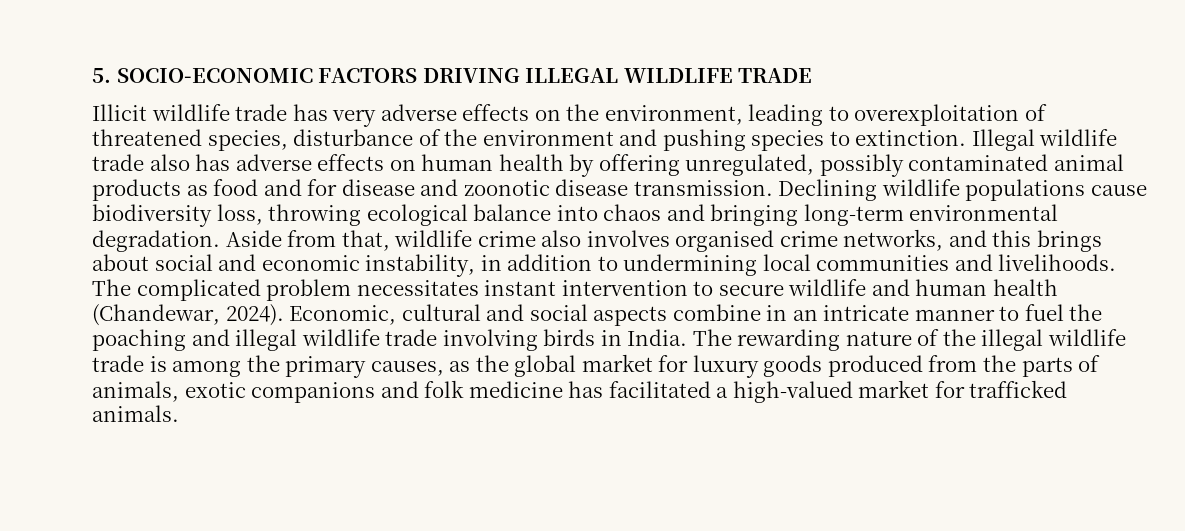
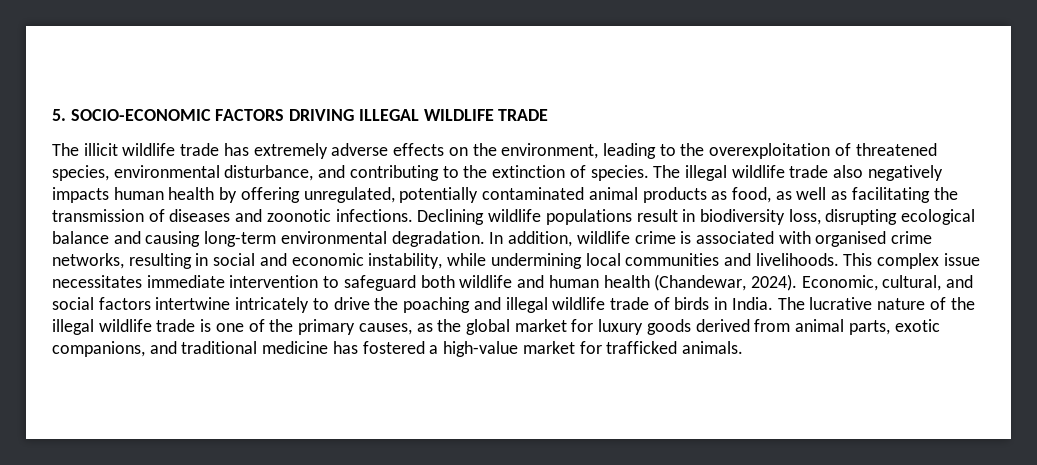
[92,104,147,121] Illicit -> [52,143,118,156] The illicit
[332,109,377,127] very -> [253,143,328,159] extremely
(849, 113) none -> [680,143,705,156] the
[293,129,1118,151] [92,154,416,171] disturbance of the environment and pushing species to extinction. Illegal wildlife trade also has adverse effects on -> [113,165,943,181] [52,187,109,203] environmental disturbance, and contributing to the extinction of species. The illegal wildlife trade also negatively impacts
[819,154,904,177] possibly -> [399,187,479,203] potentially
[213,179,773,196] food and for disease and zoonotic disease transmission. -> [731,187,958,203] [52,209,413,222] food, as well as facilitating the transmission of diseases and zoonotic infections.
[1090,185,1147,196] cause -> [636,209,696,222] result in
[268,204,362,226] throwing -> [825,209,898,225] disrupting
[556,204,1059,226] [92,229,1102,252] [92,254,149,271] into chaos and bringing long-term environmental degradation. Aside from that, wildlife crime also involves organised crime networks, and this brings about -> [113,231,933,247] [52,253,209,269] and causing long-term environmental degradation. In addition, wildlife crime is associated with organised crime networks, resulting in
[480,254,618,271] in addition to -> [447,253,487,266] while
[92,279,784,301] The complicated problem necessitates instant intervention to secure -> [843,253,980,269] [52,275,455,291] This complex issue necessitates immediate intervention to safeguard both
[401,304,481,321] cultural -> [882,275,942,291] cultural,
[593,304,1064,326] aspects combine in an intricate manner to fuel -> [98,297,370,313] factors intertwine intricately to drive
[442,329,538,351] involving -> [653,297,670,310] of
[737,329,841,351] rewarding -> [809,297,873,310] lucrative
[172,360,242,377] among -> [215,319,265,332] one of
[827,355,1101,377] [92,380,853,403] produced from the parts of animals, exotic companions and folk medicine has facilitated a high-valued -> [695,319,940,335] [52,341,519,357] derived from animal parts, exotic companions, and traditional medicine has fostered a high-value

